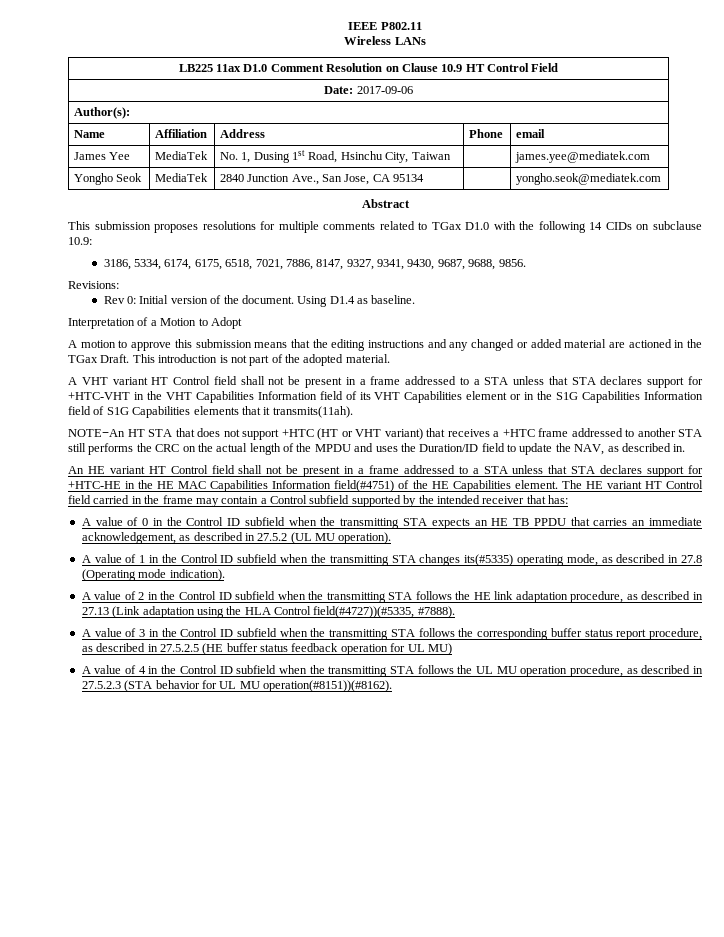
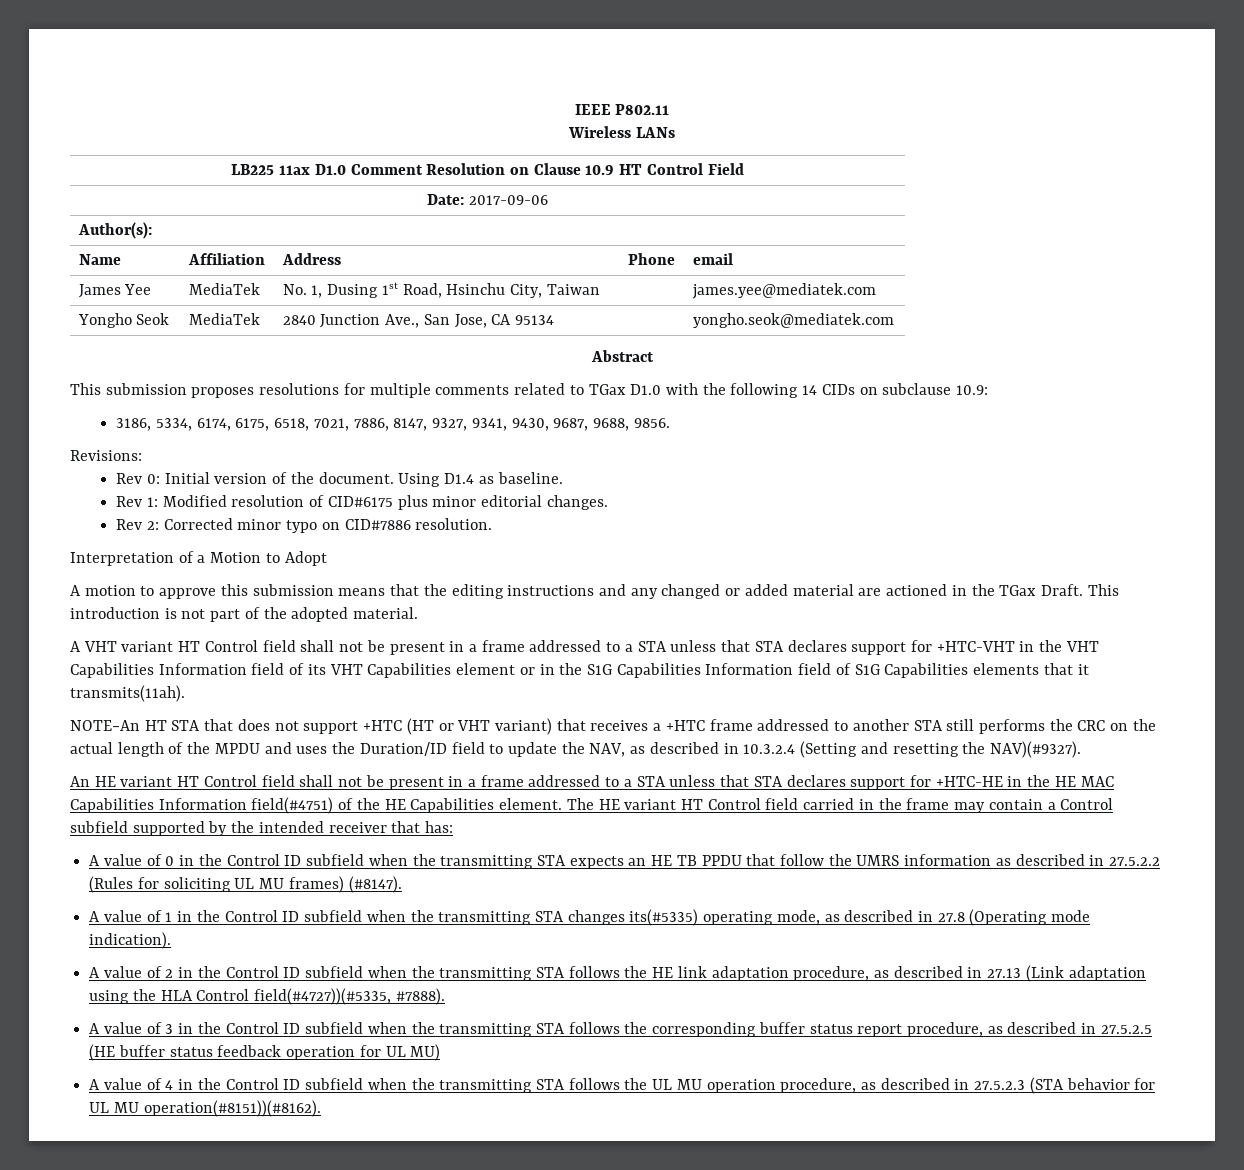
(416, 299) none -> [116,495,608,510] [116,518,493,533] // Rev 1: Modified resolution of CID#6175 plus minor editorial changes. // Rev 2: Corrected minor typo on CID#7886 resolution.
[673,444,686,452] in. -> [723,741,1081,758] in 10.3.2.4 (Setting and resetting the NAV)(#9327).
[593,517,702,526] [81,532,392,544] carries an immediate acknowledgement, as described in 27.5.2 (UL MU operation). -> [780,854,1161,866] [89,876,402,893] follow the UMRS information as described in 27.5.2.2 (Rules for soliciting UL MU frames) (#8147).

